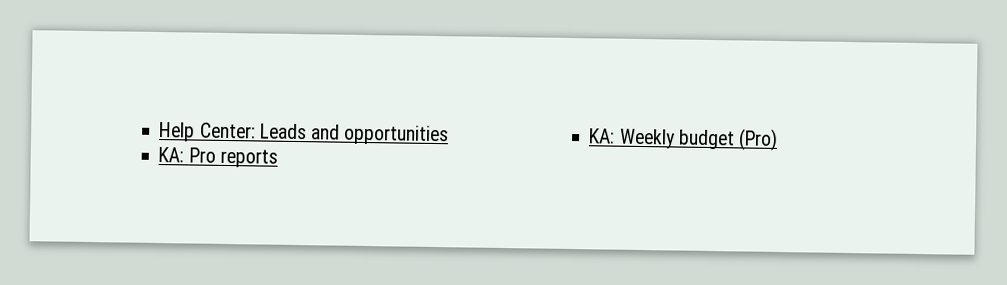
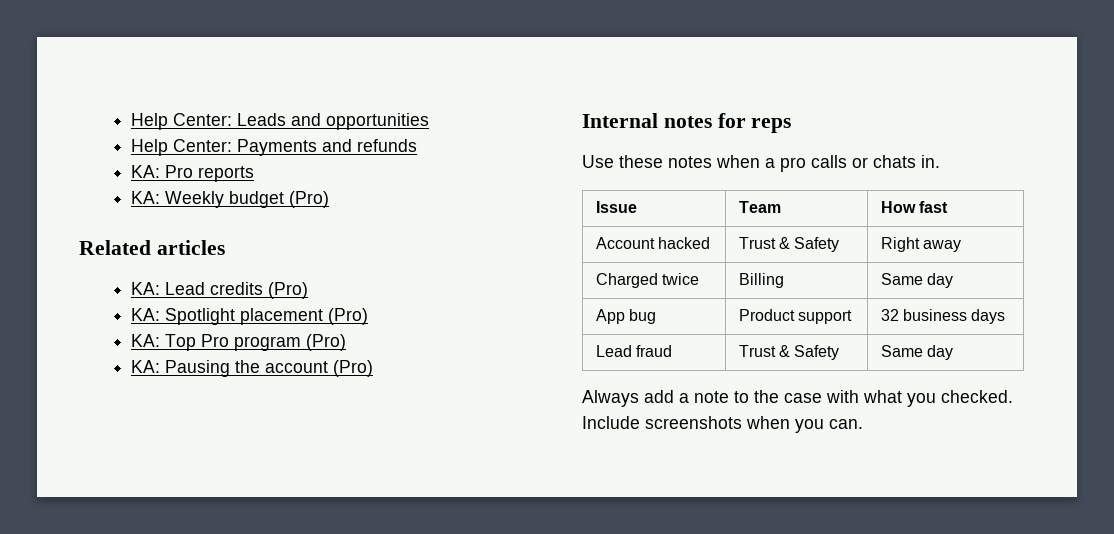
(450, 135) none -> [130,139,417,156] // Help Center: Payments and refunds
(779, 139) none -> [79,240,225,255] [130,282,308,299] [130,308,368,325] [130,334,346,351] [130,360,373,377] [582,113,792,133] [582,155,940,172] [595,201,637,213] [738,201,781,213] [880,201,948,213] [595,237,710,249] [738,237,840,252] [880,237,961,252] [595,273,699,288] [738,273,784,288] [880,273,953,288] [595,309,656,324] [738,309,852,324] [880,309,1006,324] [595,345,672,357] [738,345,840,360] [880,345,953,360] [582,390,1013,407] [582,416,863,433] // Related articles // KA: Lead credits (Pro) // KA: Spotlight placement (Pro) // KA: Top Pro program (Pro) // KA: Pausing the account (Pro) // Internal notes for reps // Use these notes when a pro calls or chats in. // Issue | Team | How fast // Account hacked | Trust & Safety | Right away // Charged twice | Billing | Same day // App bug | Product support | 32 business days // Lead fraud | Trust & Safety | Same day // Always add a note to the case with what you checked. Include screenshots when you can.

